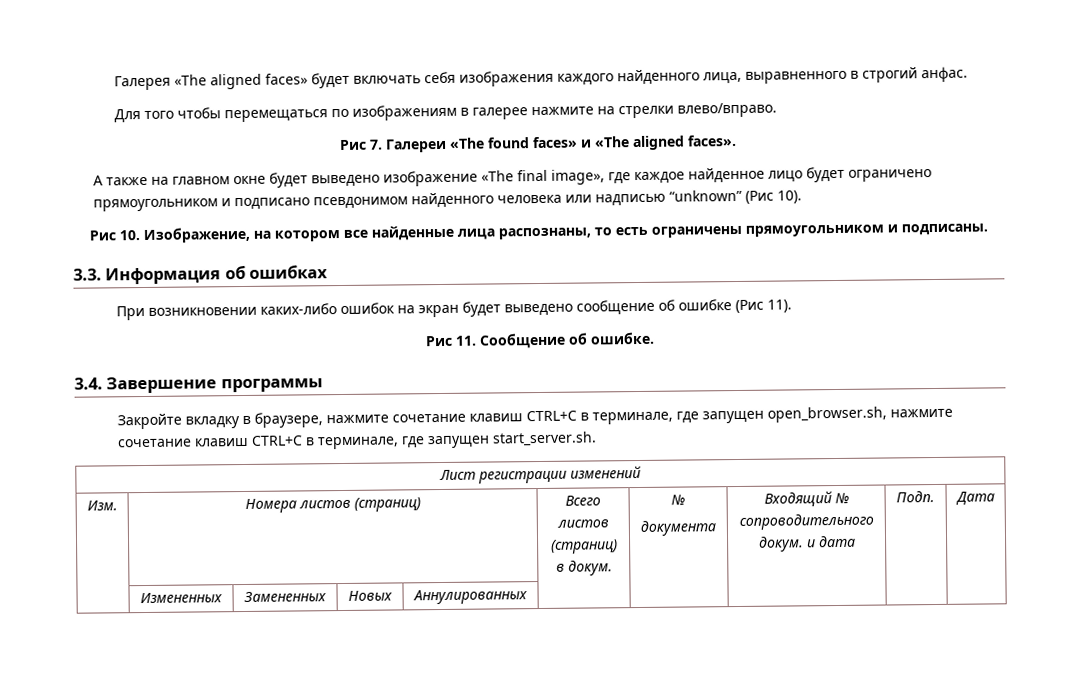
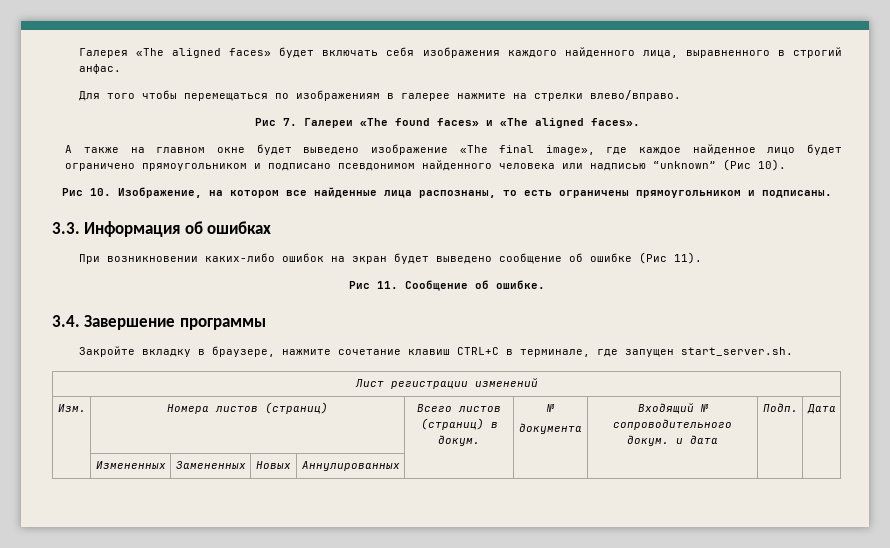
[766,406,953,423] [116,435,490,450] open_browser.sh, нажмите сочетание клавиш CTRL+C в терминале, где запущен -> (674, 353) none

